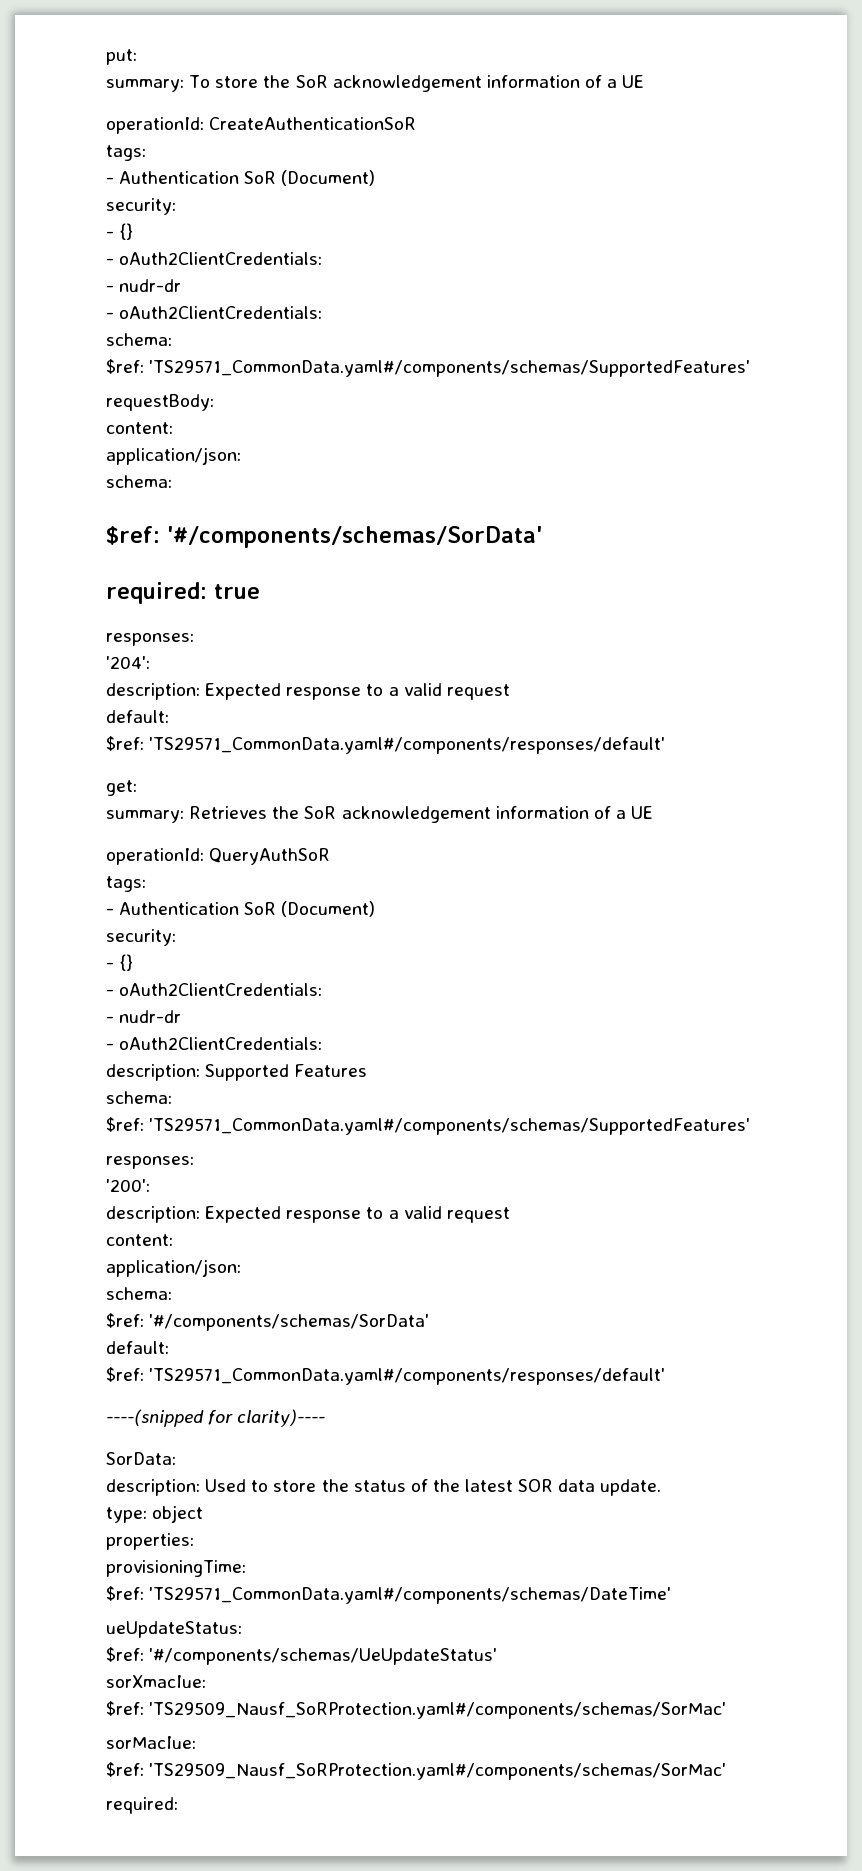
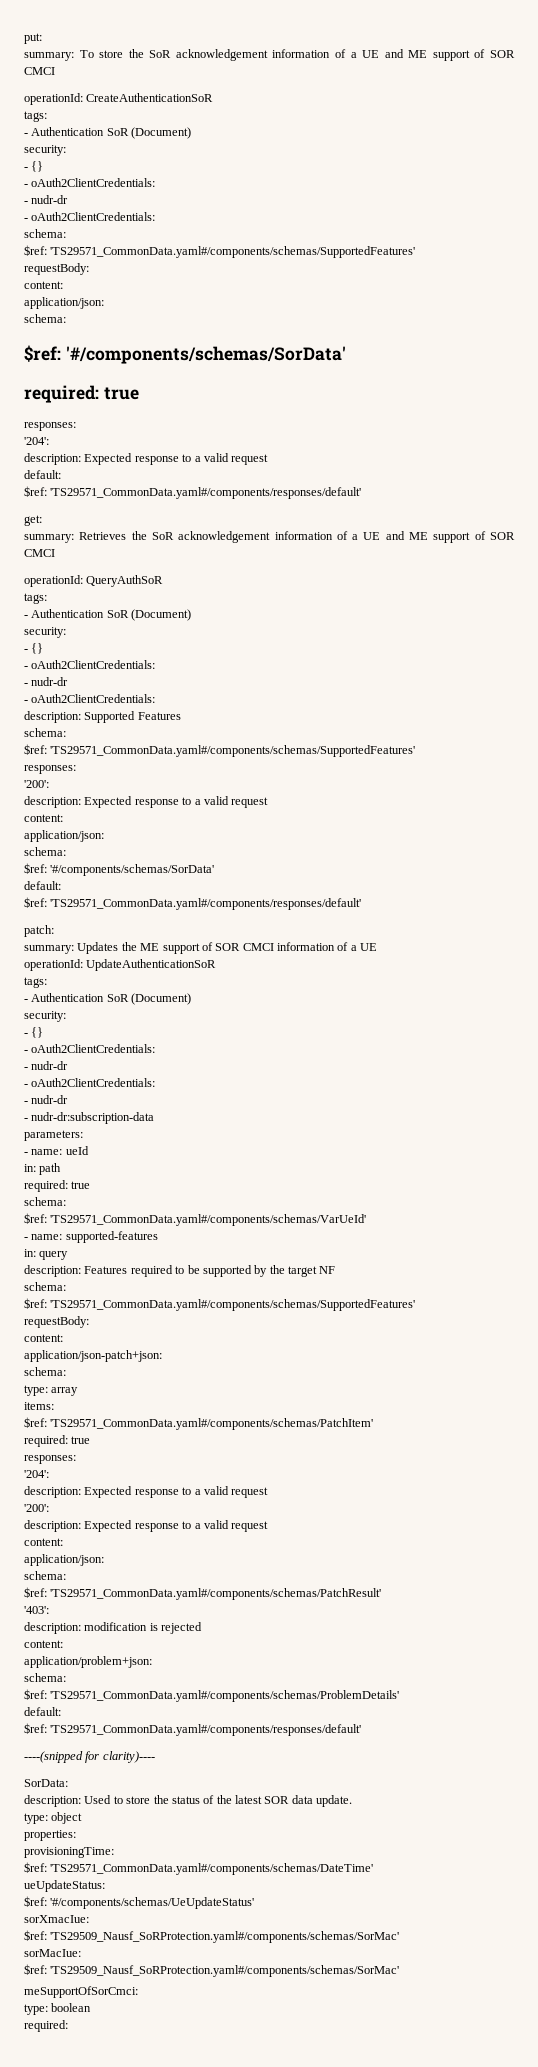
(645, 81) none -> [384,49,515,61] [24,67,55,75] and ME support of SOR CMCI
(654, 812) none -> [385,531,516,543] [24,549,55,557] and ME support of SOR CMCI
(666, 1376) none -> [24,925,54,937] [24,942,378,954] [24,959,217,971] [24,977,47,988] [24,993,192,1005] [24,1011,66,1022] [24,1027,44,1038] [24,1044,156,1053] [24,1061,69,1070] [24,1078,156,1087] [24,1095,69,1104] [24,1112,155,1124] [24,1130,83,1141] [24,1146,89,1155] [24,1163,62,1175] [24,1180,91,1192] [24,1197,66,1206] [24,1213,367,1226] [24,1231,158,1243] [24,1249,69,1260] [24,1265,336,1277] [24,1282,66,1291] [24,1298,416,1311] [24,1316,89,1328] [24,1334,63,1342] [24,1350,162,1362] [24,1367,66,1376] [24,1385,79,1396] [24,1402,54,1410] [24,1417,374,1430] [24,1435,91,1447] [24,1455,76,1464] [24,1470,49,1478] [24,1486,269,1498] [24,1504,49,1512] [24,1520,269,1532] [24,1538,63,1546] [24,1554,104,1566] [24,1571,66,1580] [24,1587,382,1600] [24,1606,49,1614] [24,1622,203,1634] [24,1640,63,1648] [24,1656,152,1668] [24,1673,66,1682] [24,1689,400,1702] [24,1707,61,1716] [24,1723,362,1736] // patch: // summary: Updates the ME support of SOR CMCI information of a UE // operationId: UpdateAuthenticationSoR // tags: // - Authentication SoR (Document) // security: // - {} // - oAuth2ClientCredentials: // - nudr-dr // - oAuth2ClientCredentials: // - nudr-dr // - nudr-dr:subscription-data // parameters: // - name: ueId // in: path // required: true // schema: // $ref: 'TS29571_CommonData.yaml#/components/schemas/VarUeId' // - name: supported-features // in: query // description: Features required to be supported by the target NF // schema: // $ref: 'TS29571_CommonData.yaml#/components/schemas/SupportedFeatures' // requestBody: // content: // application/json-patch+json: // schema: // type: array // items: // $ref: 'TS29571_CommonData.yaml#/components/schemas/PatchItem' // required: true // responses: // '204': // description: Expected response to a valid request // '200': // description: Expected response to a valid request // content: // application/json: // schema: // $ref: 'TS29571_CommonData.yaml#/components/schemas/PatchResult' // '403': // description: modification is rejected // content: // application/problem+json: // schema: // $ref: 'TS29571_CommonData.yaml#/components/schemas/ProblemDetails' // default: // $ref: 'TS29571_CommonData.yaml#/components/responses/default'
(727, 1771) none -> [24,1986,138,1998] [24,2003,92,2015] // meSupportOfSorCmci: // type: boolean

